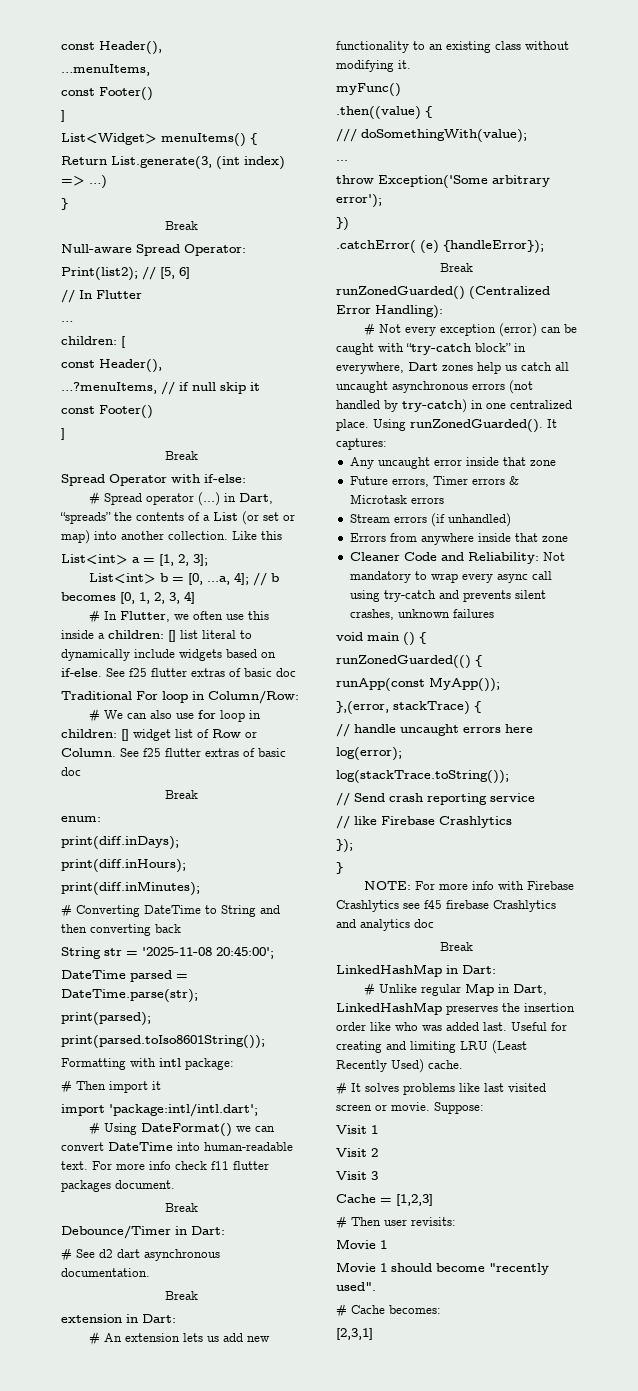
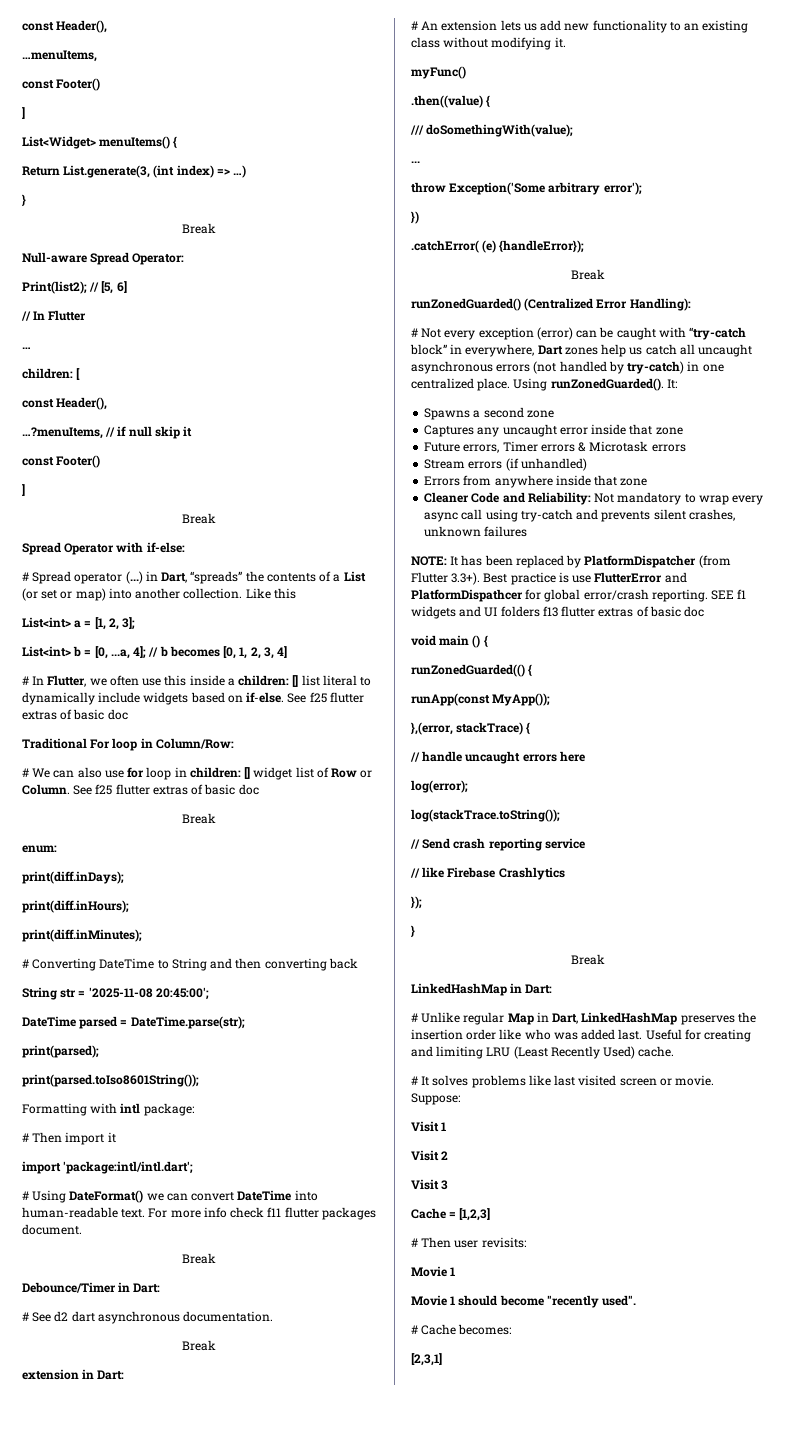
[547,419,557,428] [336,438,387,450] [349,457,374,469] It captures: // Any -> [666,379,677,389] [424,407,554,420] [424,425,500,437] It: // Spawns a second zone // Captures any
(494, 613) none -> [411,555,731,568] [411,572,687,585] [411,589,747,602] [411,606,705,619] // NOTE: It has been replaced by PlatformDispatcher (from Flutter 3.3+). Best practice is use FlutterError and PlatformDispathcer for global error/crash reporting. SEE f1 widgets and UI folders f13 flutter extras of basic doc
[363,881,574,890] [336,900,556,912] [336,919,434,931] // NOTE: For more info with Firebase Crashlytics see f45 firebase Crashlytics and analytics doc -> (415, 931) none

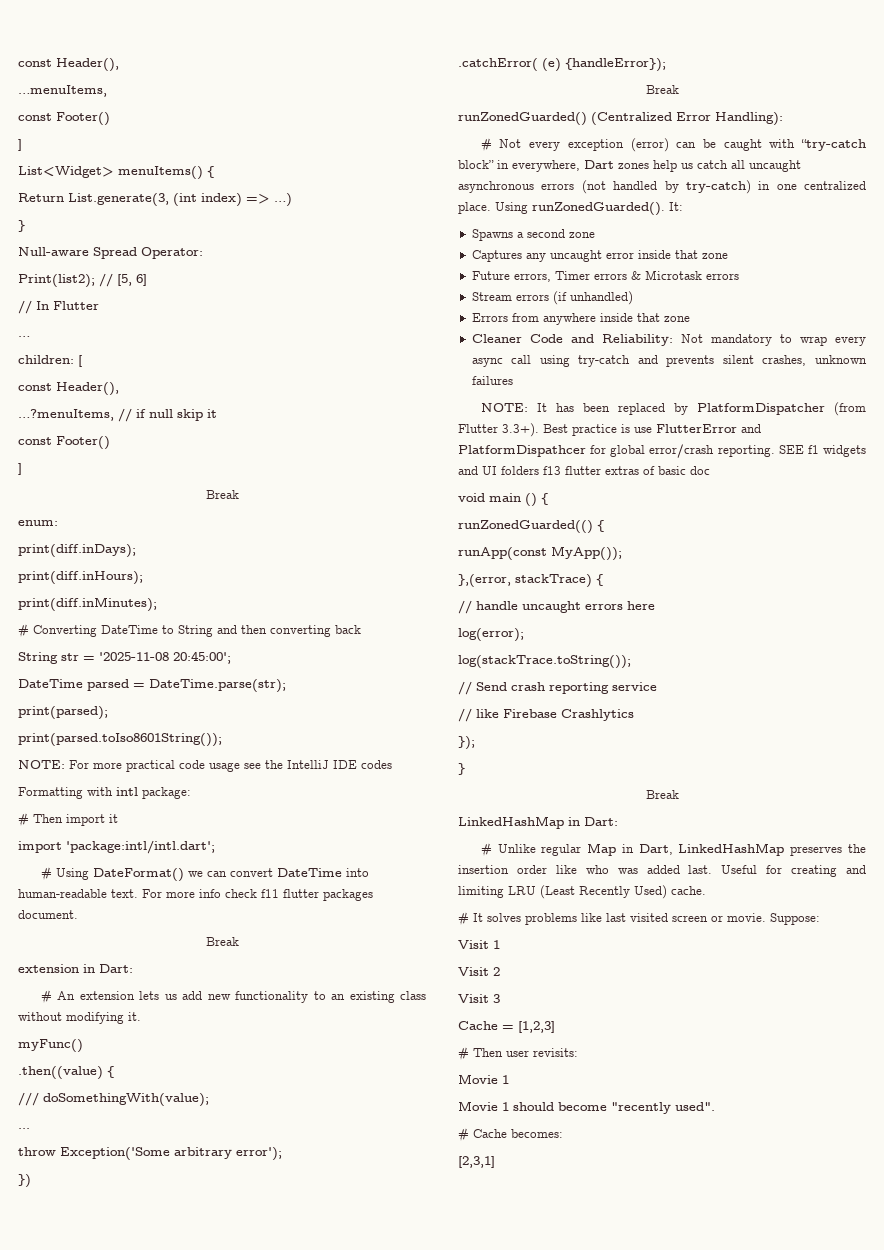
[182,223,216,234] // Break -> (25, 226) none
[22,542,185,555] [22,571,366,584] [22,588,296,601] [22,617,136,630] [22,646,288,659] [22,675,372,687] [22,692,364,705] [22,709,128,720] [22,738,234,751] [22,767,373,780] [22,784,259,795] [182,813,216,824] // Spread Operator with if-else: // # Spread operator (...) in Dart, “spreads” the contents of a List (or set or map) into another collection. Like this // List<int> a = [1, 2, 3]; // List<int> b = [0, ...a, 4]; // b becomes [0, 1, 2, 3, 4] // # In Flutter, we often use this inside a children: [] list literal to dynamically include widgets based on if-else. See f25 flutter extras of basic doc // Traditional For loop in Column/Row: // # We can also use for loop in children: [] widget list of Row or Column. See f25 flutter extras of basic doc // Break -> (239, 494) none
(199, 1080) none -> [18,760,392,772] // NOTE: For more practical code usage see the IntelliJ IDE codes
[22,1282,161,1293] [22,1311,274,1324] [182,1340,216,1351] // Debounce/Timer in Dart: // # See d2 dart asynchronous documentation. // Break -> (239, 941) none

